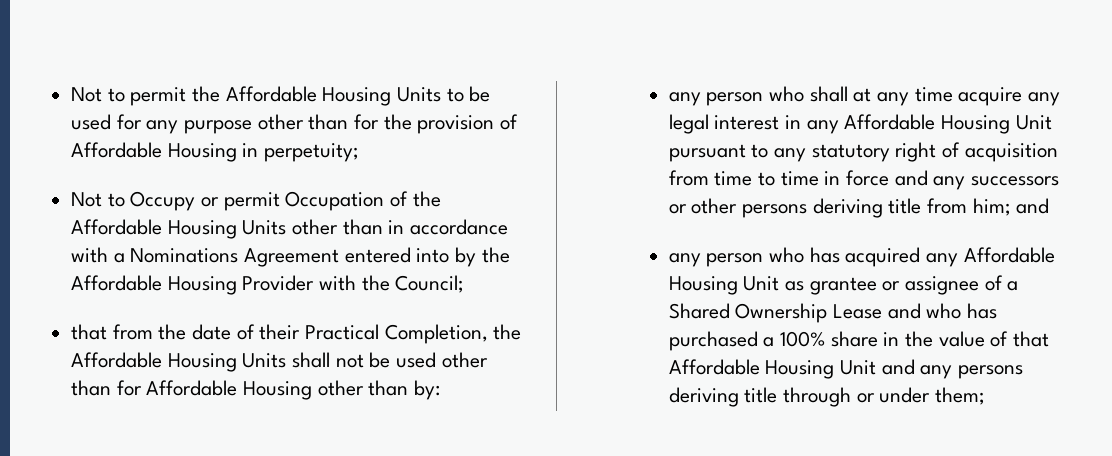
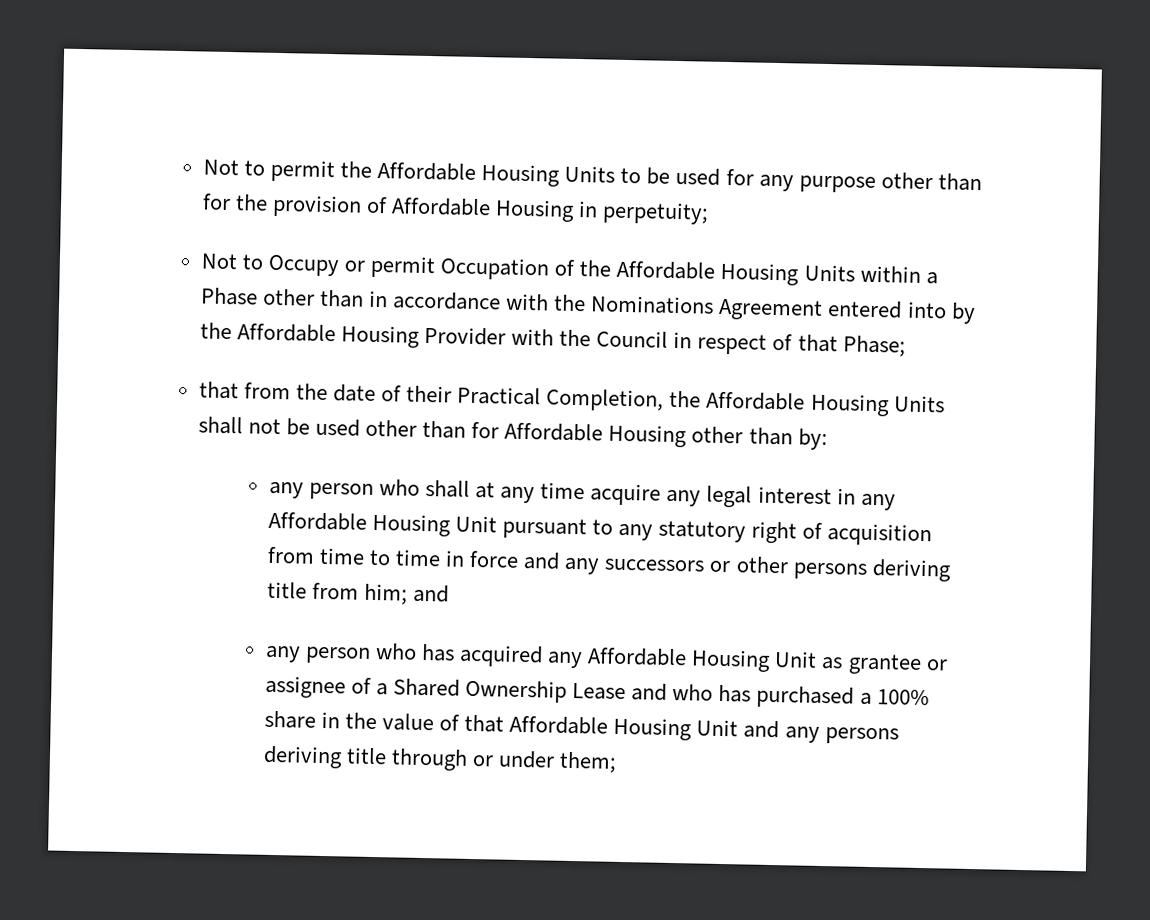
(287, 227) none -> [859,265,938,285] [200,287,258,306] within a Phase
[113,253,125,263] a -> [553,294,587,312] the
[395,275,465,293] Council; -> [596,330,906,357] Council in respect of that Phase;

